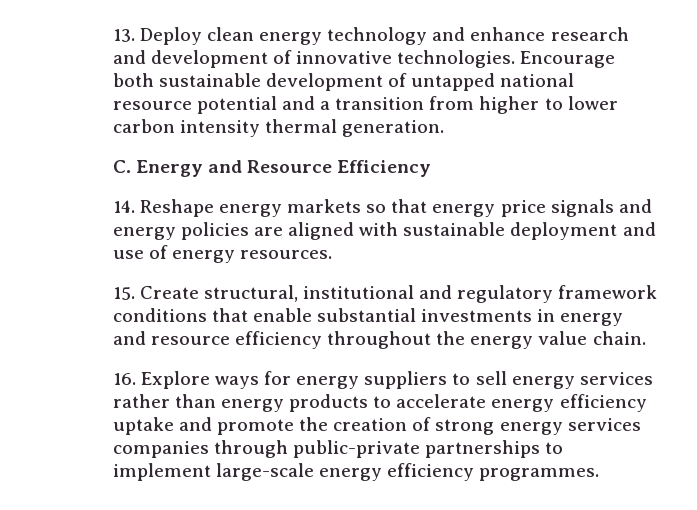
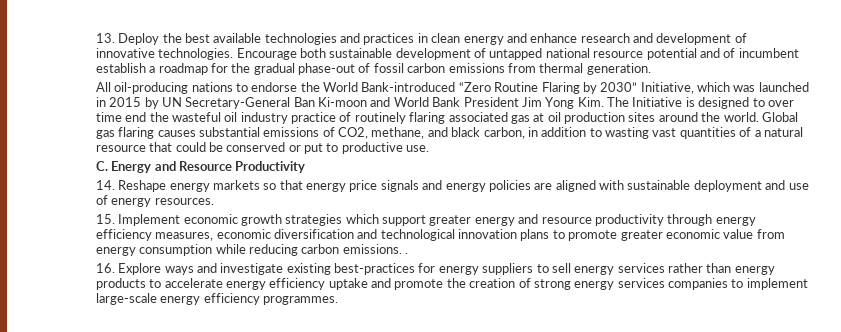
(202, 36) none -> [162,33,428,45] the best available technologies and practices in
[327,27,428,45] technology -> (504, 40) none
[320,96,618,114] [112,119,445,137] a transition from higher to lower carbon intensity thermal generation. -> [723,48,799,58] [95,63,651,75] [95,82,809,94] [95,97,794,109] [95,112,798,124] [95,127,803,139] [95,142,430,154] of incumbent establish a roadmap for the gradual phase-out of fossil carbon emissions from thermal generation. // All oil-producing nations to endorse the World Bank-introduced “Zero Routine Flaring by 2030” Initiative, which was launched in 2015 by UN Secretary-General Ban Ki-moon and World Bank President Jim Yong Kim. The Initiative is designed to over time end the wasteful oil industry practice of routinely flaring associated gas at oil production sites around the world. Global gas flaring causes substantial emissions of CO2, methane, and black carbon, in addition to wasting vast quantities of a natural resource that could be conserved or put to productive use.
[337,160,432,177] Efficiency -> [235,161,306,173] Productivity
[139,285,658,303] [112,308,624,326] [112,331,646,349] Create structural, institutional and regulatory framework conditions that enable substantial investments in energy and resource efficiency throughout the energy value chain. -> [118,214,756,226] [95,229,785,241] [95,244,409,256] Implement economic growth strategies which support greater energy and resource productivity through energy efficiency measures, economic diversification and technological innovation plans to promote greater economic value from energy consumption while reducing carbon emissions. .
(259, 382) none -> [196,263,416,275] and investigate existing best-practices
[213,440,541,458] through public-private partnerships -> (729, 284) none

